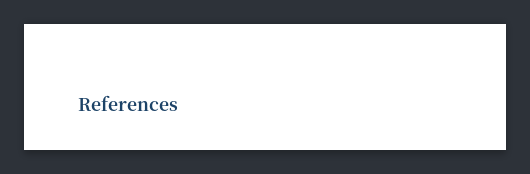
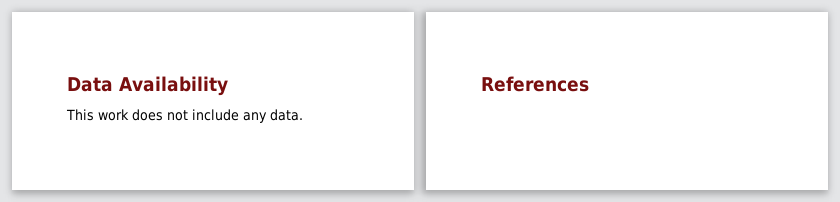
(78, 103) none -> [67,76,228,96] [66,109,303,123] Data Availability // This work does not include any data. //

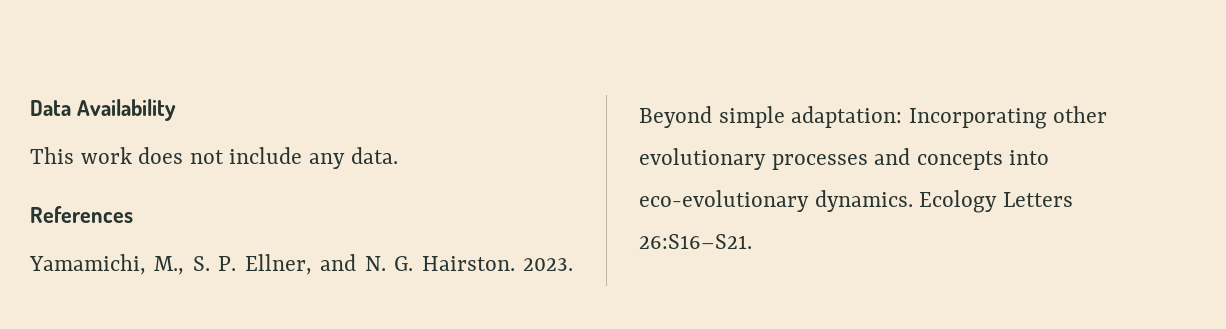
(589, 84) none -> [29,254,574,275] [639,106,1108,129] [639,148,1050,170] [639,190,1073,213] [639,234,752,249] // Yamamichi, M., S. P. Ellner, and N. G. Hairston. 2023. Beyond simple adaptation: Incorporating other evolutionary processes and concepts into eco-evolutionary dynamics. Ecology Letters 26:S16–S21.

